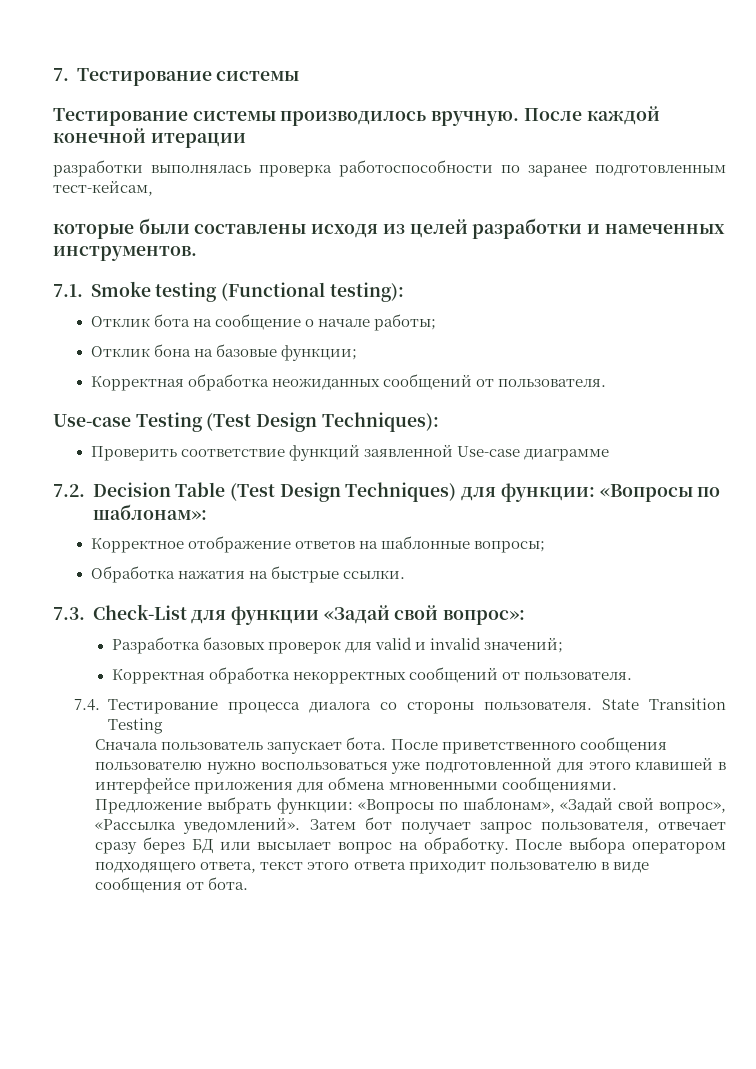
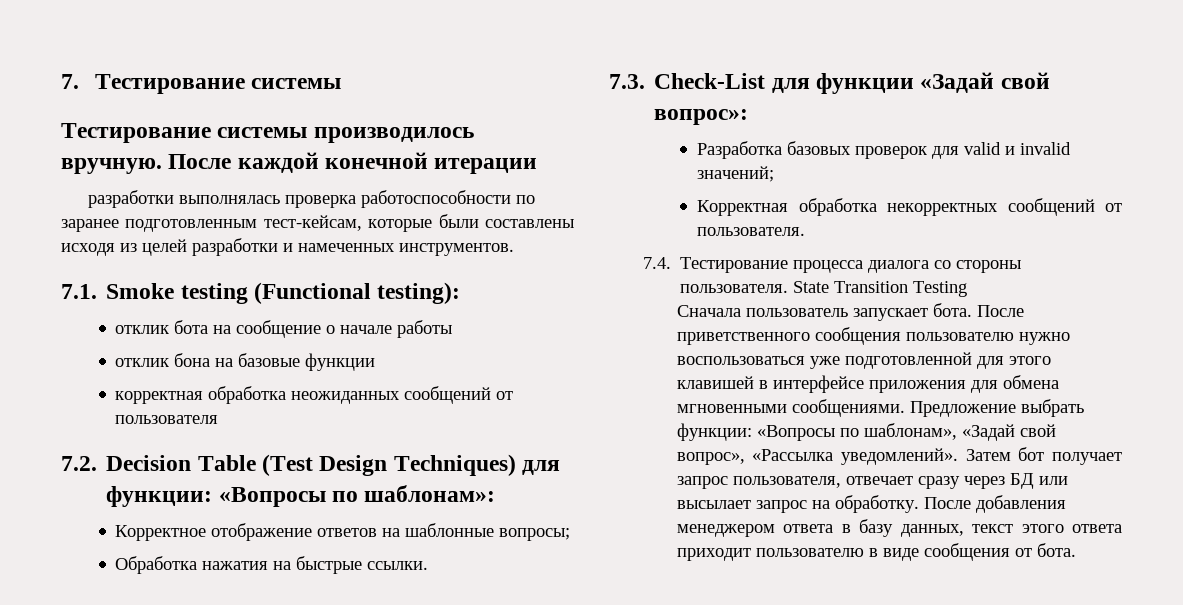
(153, 188) // -> (362, 223) none
[90,316,150,327] Отклик -> [115,325,170,334] отклик
[373,314,436,331] [90,346,150,357] работы; // Отклик -> [397,320,453,338] [115,358,170,367] работы // отклик
[280,345,357,361] [90,376,184,391] функции; // Корректная -> [305,353,376,371] [115,391,204,404] функции // корректная
[497,379,606,387] [53,412,439,432] [90,444,609,461] пользователя. // Use-case Testing (Test Design Techniques): // Проверить соответствие функций заявленной Use-case диаграмме -> [115,415,219,424] пользователя
[143,837,186,854] берез -> [963,476,1005,489] через
[338,842,393,854] вопрос -> [755,500,807,513] запрос
[569,837,726,854] [95,862,257,873] выбора оператором подходящего ответа, -> [975,495,1066,513] [676,519,964,537] добавления менеджером ответа в базу данных,

